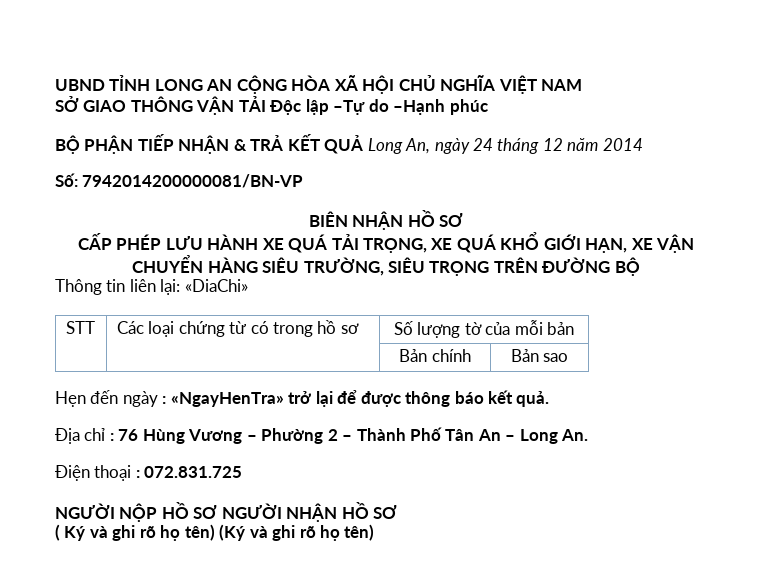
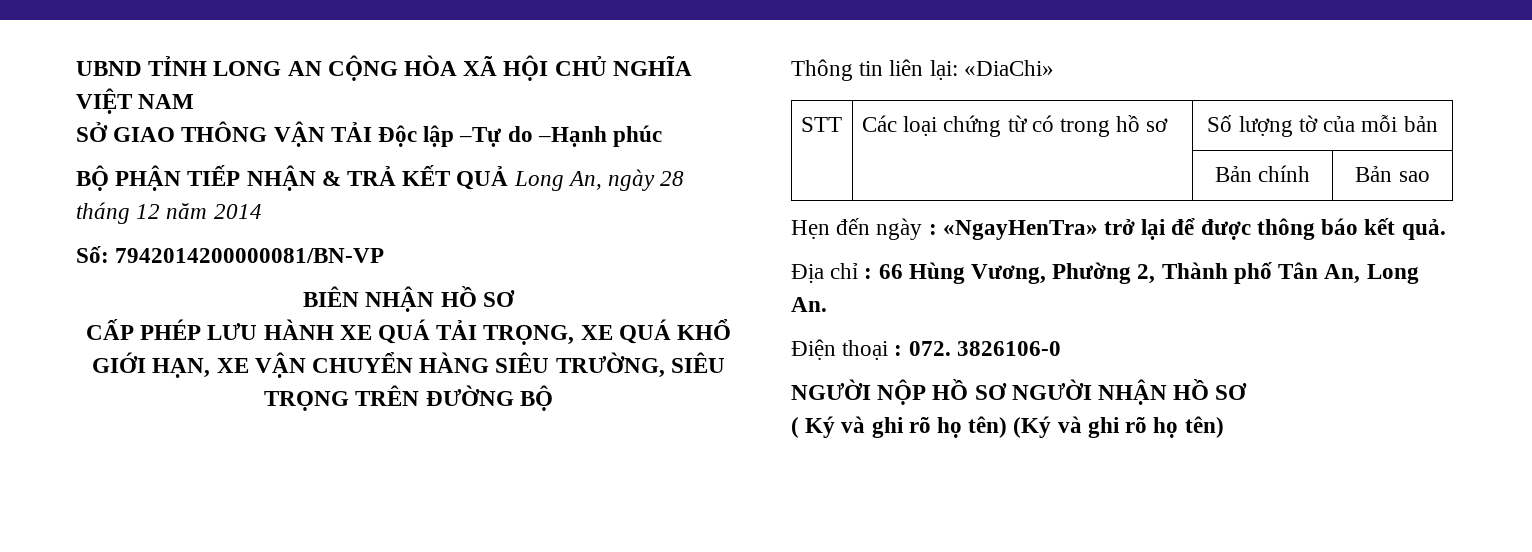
[473,138,494,151] 24 -> [660,171,685,186] 28
[118,427,516,444] 76 Hùng Vương – Phường 2 – Thành Phố Tân An – -> [878,262,1361,284] 66 Hùng Vương, Phường 2, Thành phố Tân An,
[144,466,243,478] 072.831.725 -> [908,341,1061,356] 072. 3826106-0

